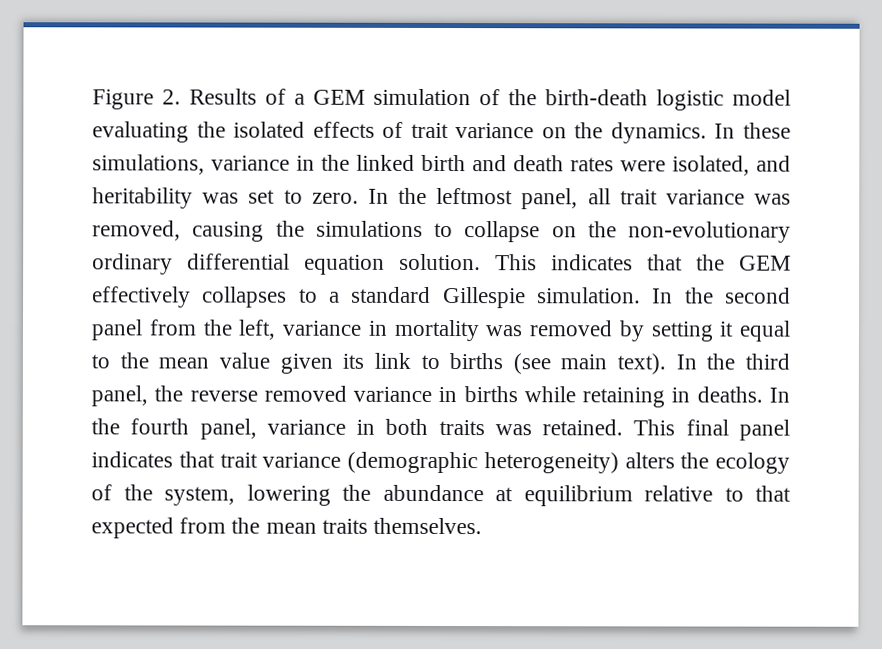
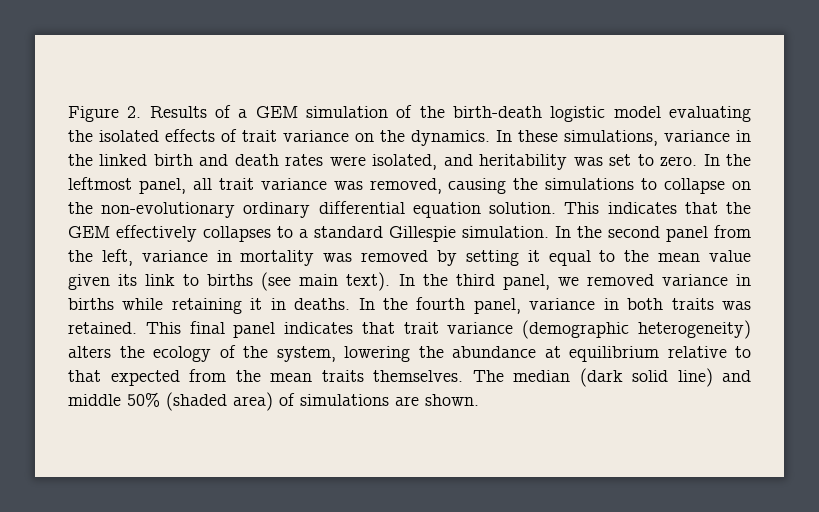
[154,385,258,402] the reverse -> [557,277,579,286] we
(666, 397) none -> [250,298,263,310] it
(483, 526) none -> [472,368,751,387] [68,392,479,411] The median (dark solid line) and middle 50% (shaded area) of simulations are shown.

